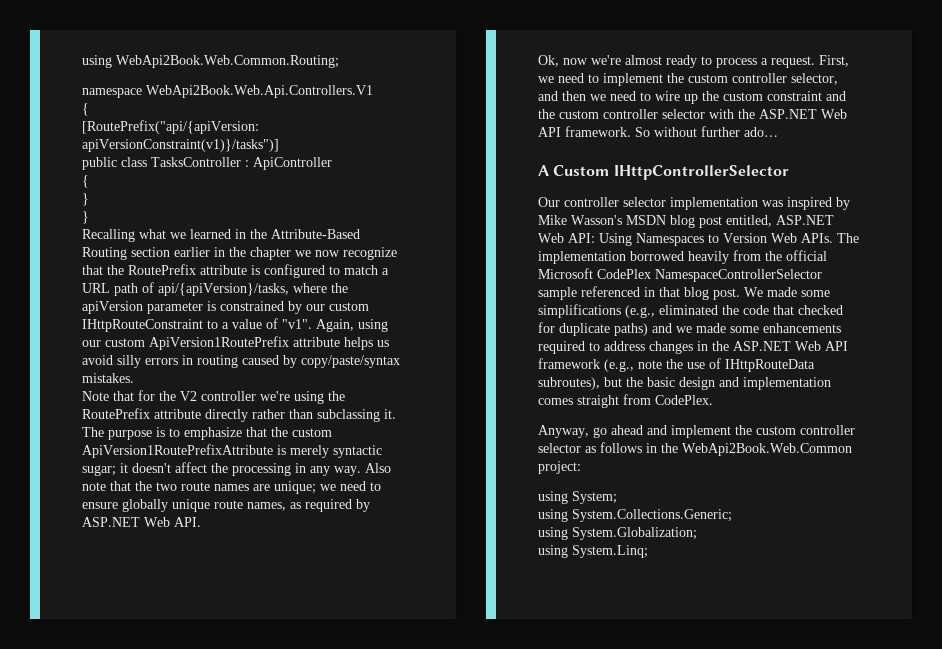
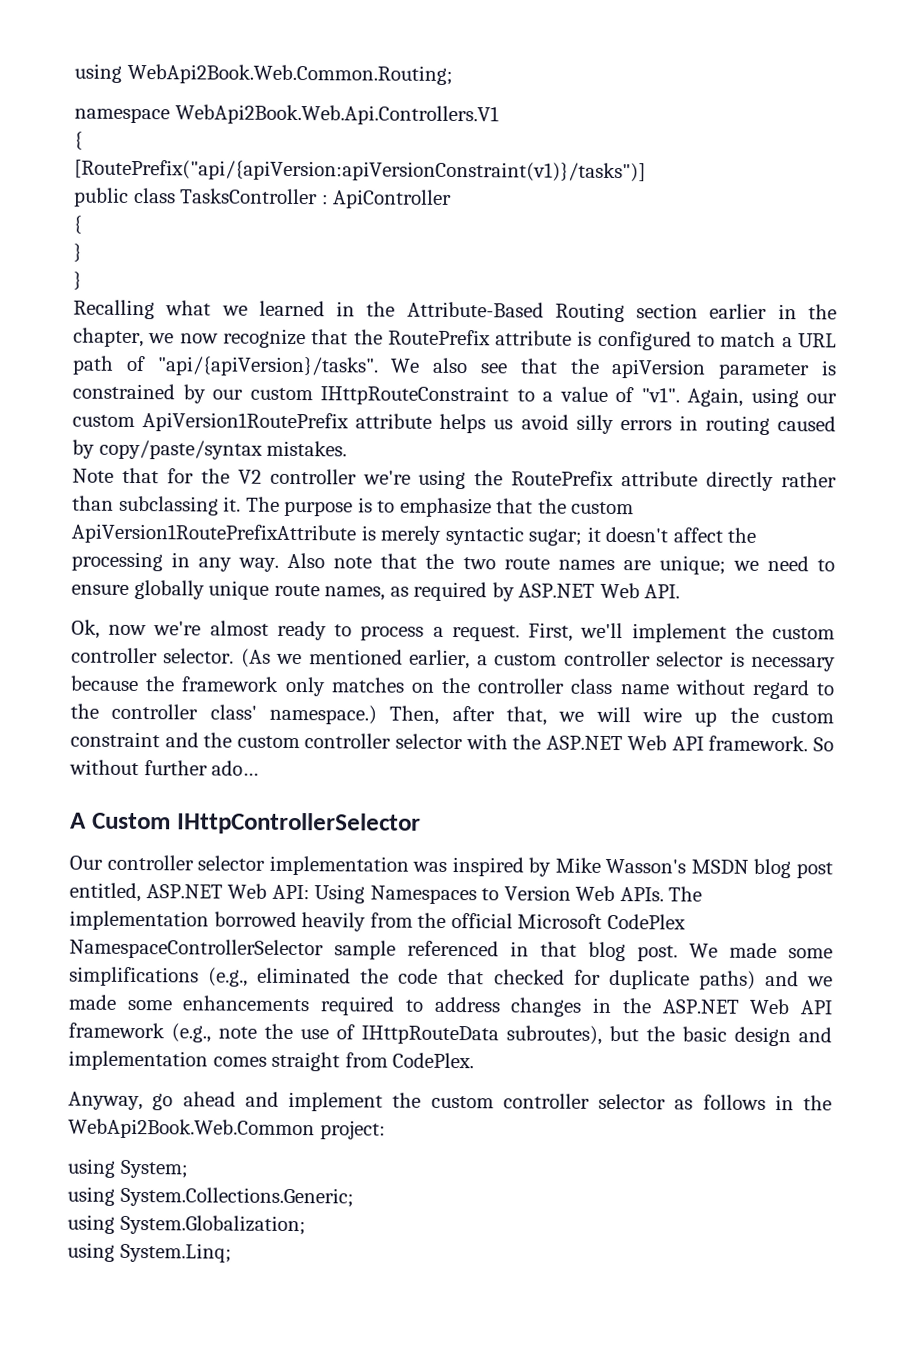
[250,247,291,260] chapter -> [73,327,144,348] chapter,
[158,283,327,296] api/{apiVersion}/tasks, where -> [156,356,558,377] "api/{apiVersion}/tasks". We also see that
[538,73,838,86] [538,91,651,101] we need to implement the custom controller selector, and then we need to -> [580,622,836,643] [71,647,837,672] [70,675,835,700] [70,703,631,726] we'll implement the custom controller selector. (As we mentioned earlier, a custom controller selector is necessary because the framework only matches on the controller class name without regard to the controller class' namespace.) Then, after that, we will

